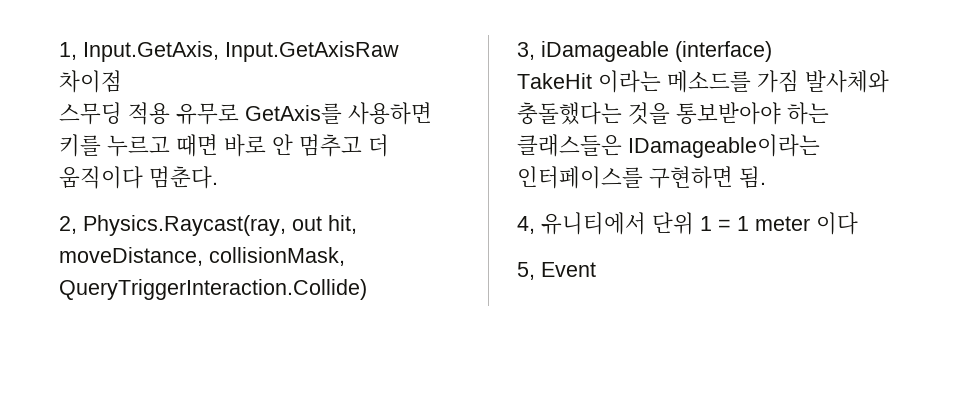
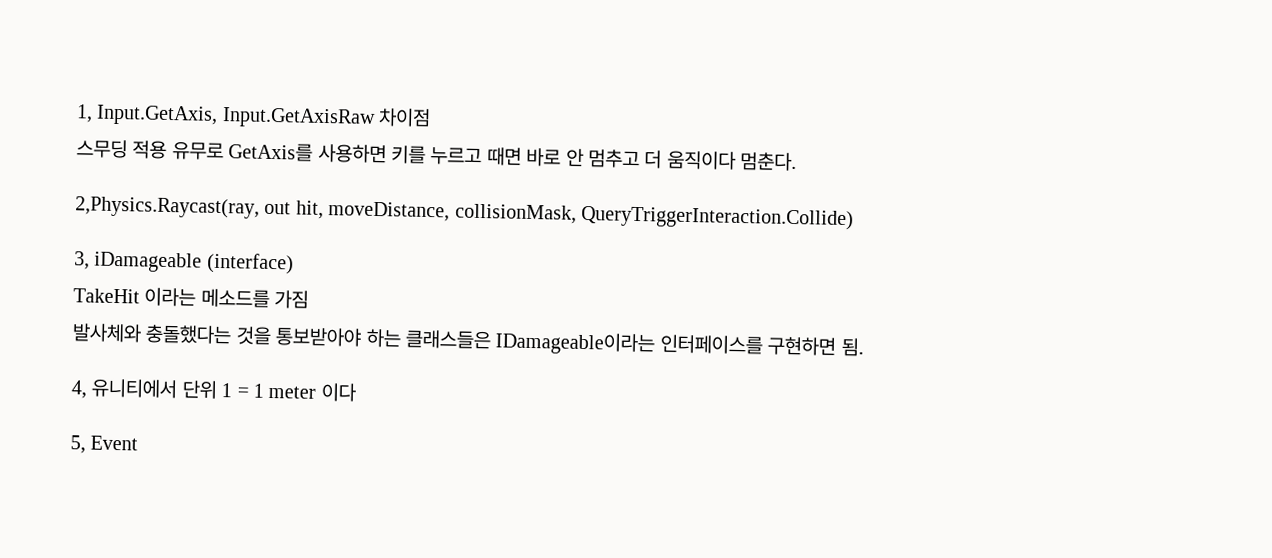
[59,215,286,236] 2, Physics.Raycast(ray, -> [75,196,260,219] 2,Physics.Raycast(ray,
(799, 81) none -> (310, 299) //

